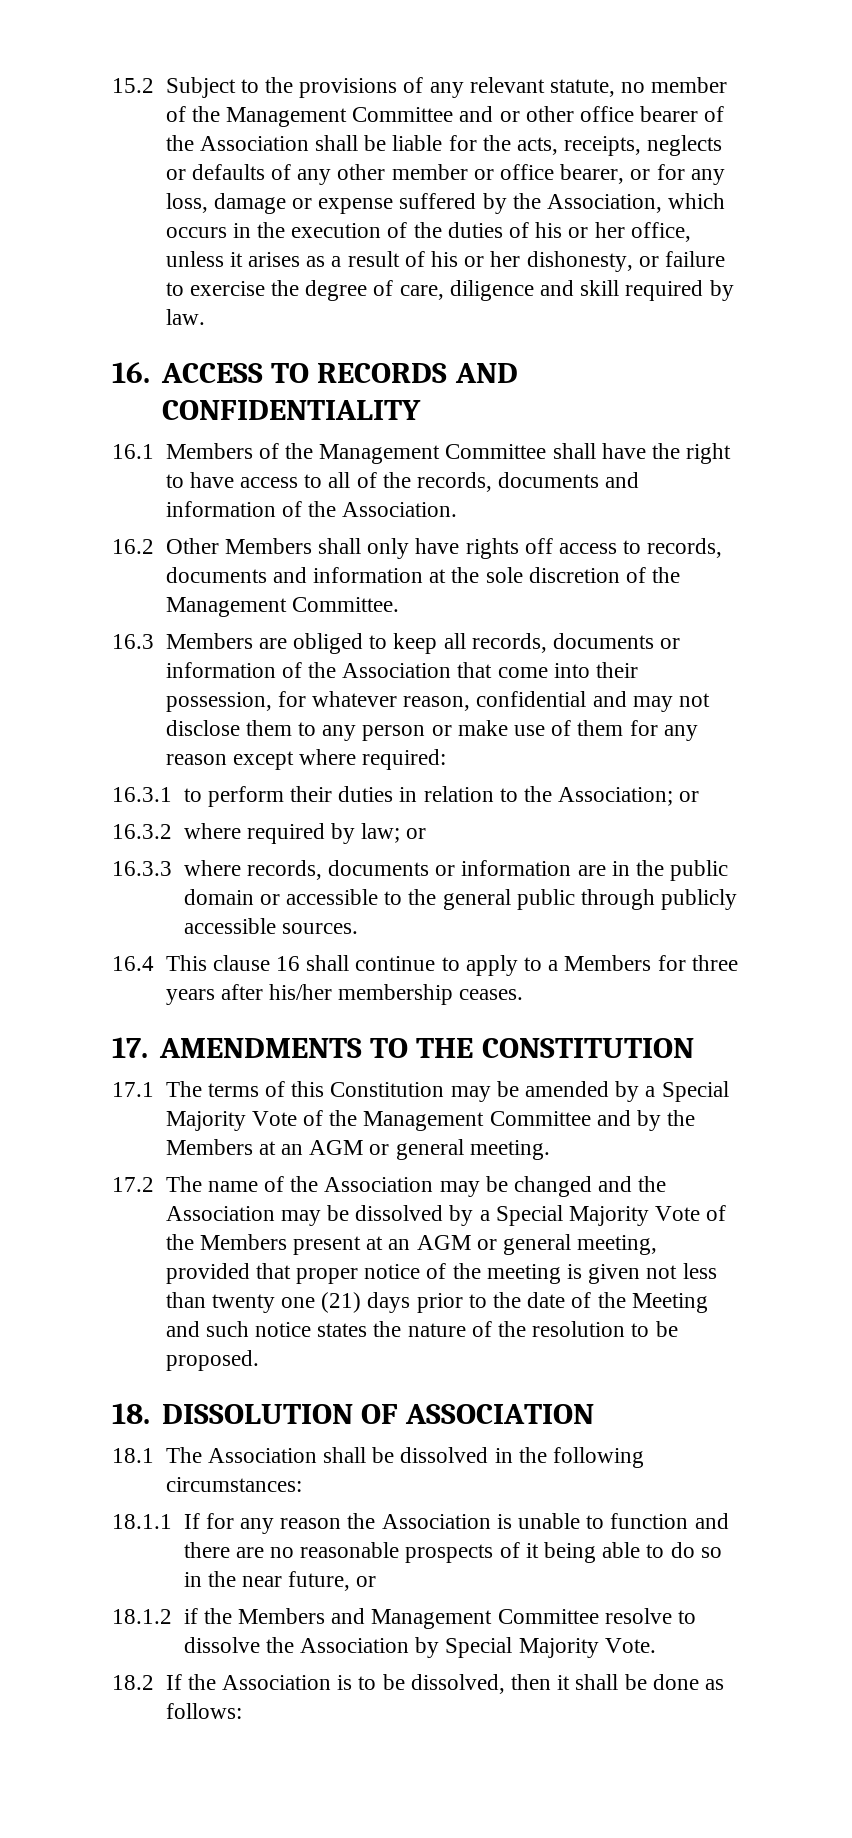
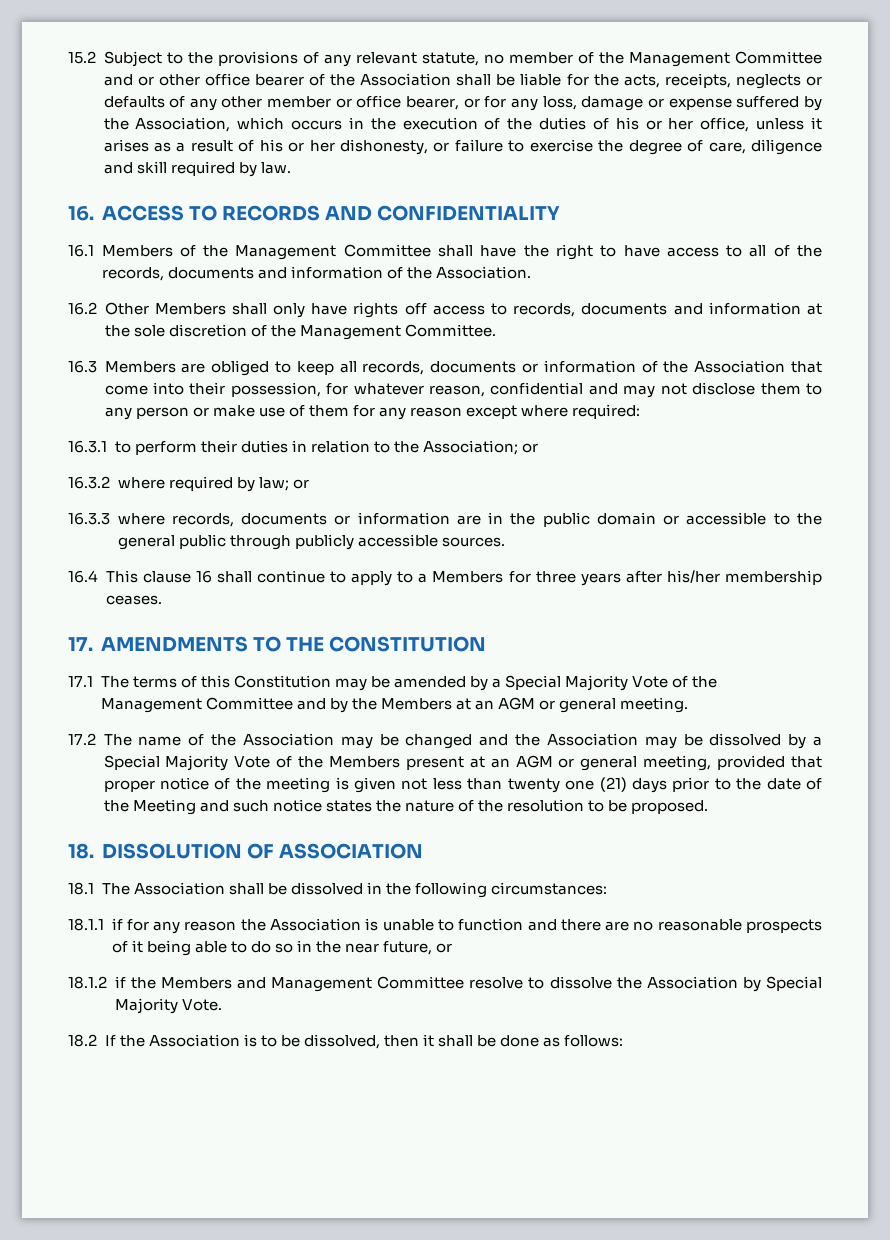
[183,1513,200,1529] If -> [111,918,123,930] if

